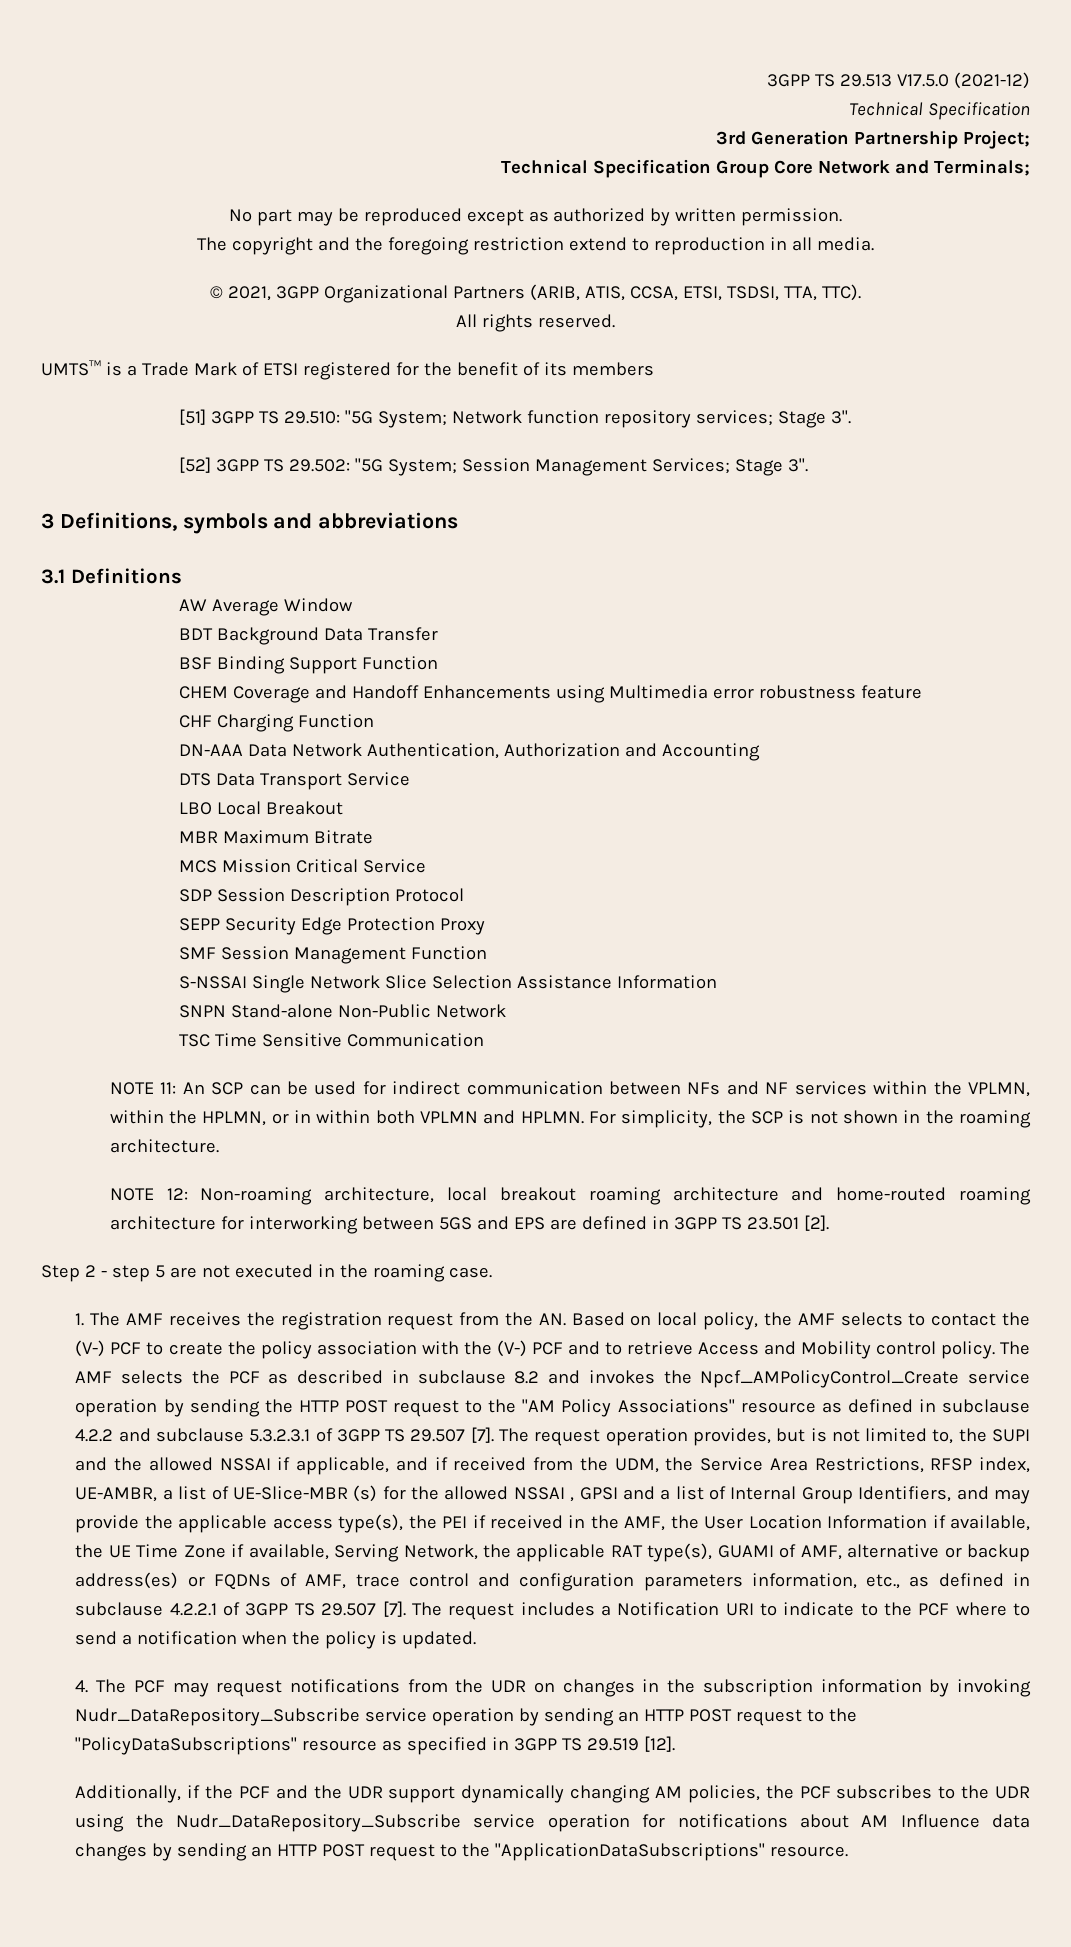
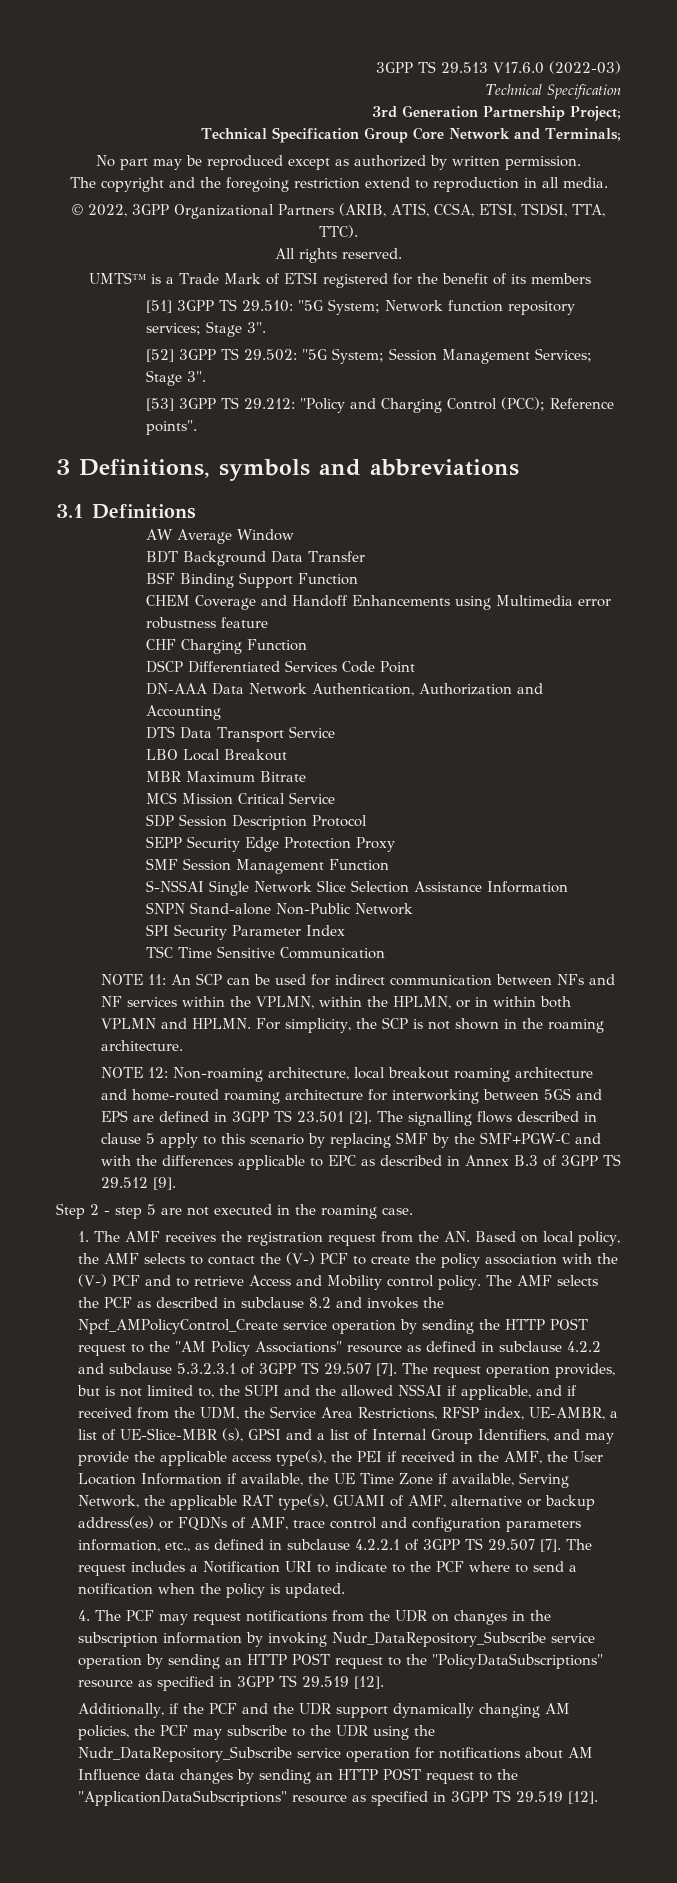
[897,72,1030,89] V17.5.0 (2021-12) -> [493,61,621,74] V17.6.0 (2022-03)
[228,286,272,301] 2021, -> [87,204,127,217] 2022,
(808, 465) none -> [145,397,614,413] [145,420,197,435] // [53] 3GPP TS 29.212: "Policy and Charging Control (PCC); Reference points".
(374, 721) none -> [145,660,415,673] // DSCP Differentiated Services Code Point
(506, 1011) none -> [145,924,345,940] // SPI Security Parameter Index
(829, 1223) none -> [376,1111,597,1126] [100,1132,601,1148] [100,1154,621,1170] [100,1177,176,1190] The signalling flows described in clause 5 apply to this scenario by replacing SMF by the SMF+PGW-C and with the differences applicable to EPC as described in Annex B.3 of 3GPP TS 29.512 [9].
[353,1485,575,1502] (s) for the allowed NSSAI , -> [222,1428,244,1442] (s),
[836,1785,933,1799] subscribes -> [193,1725,288,1740] may subscribe
[770,1846,849,1857] resource. -> [292,1790,599,1806] resource as specified in 3GPP TS 29.519 [12].

